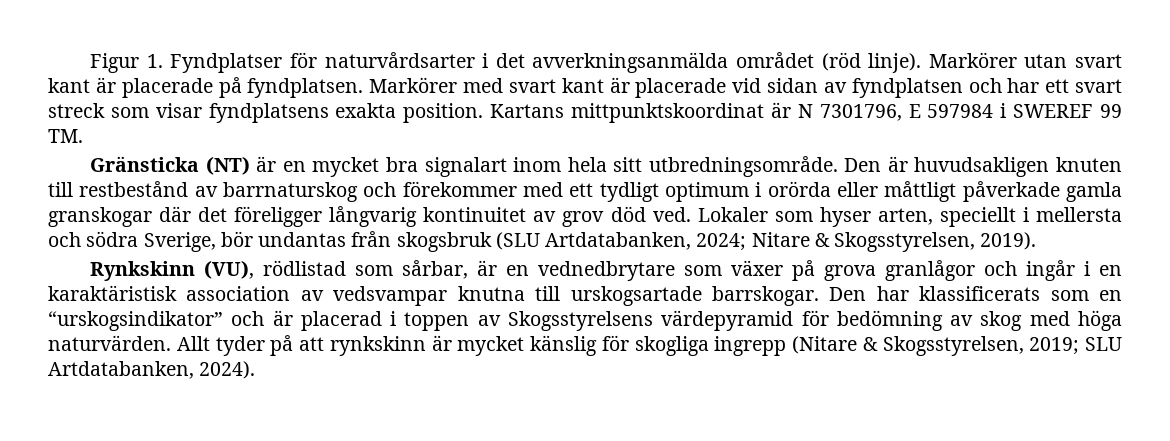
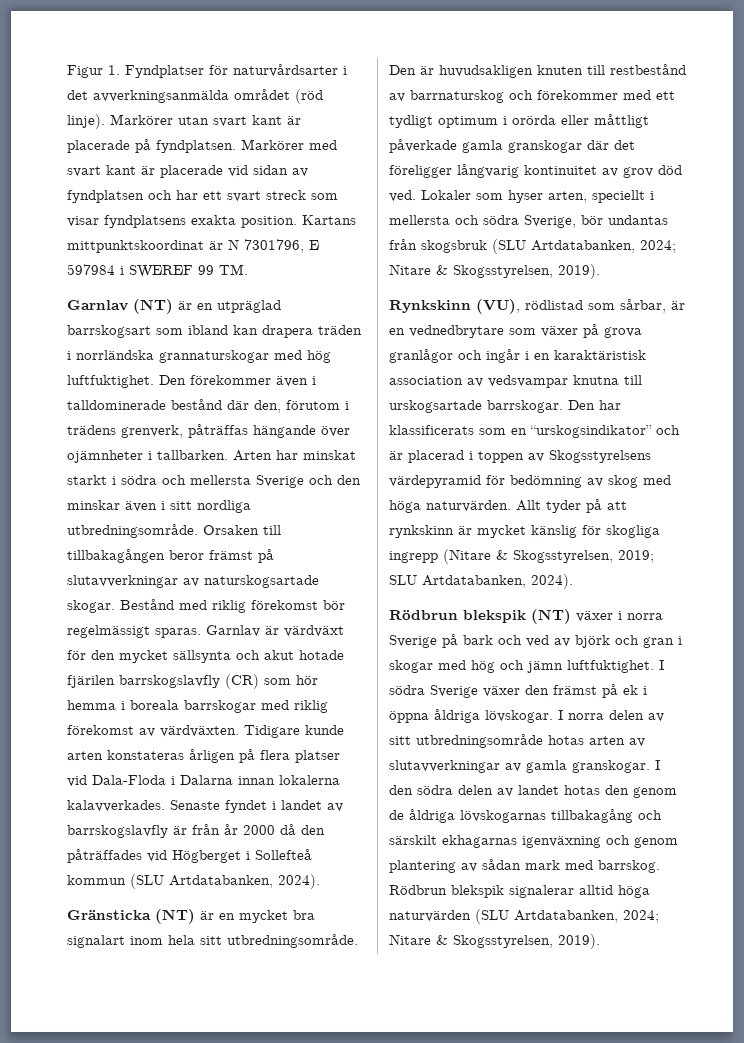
(83, 136) none -> [67,299,281,314] [67,325,362,338] [67,350,331,363] [67,375,316,388] [67,399,349,413] [67,424,350,438] [67,450,356,463] [67,475,361,488] [67,500,251,513] [67,524,281,538] [67,549,274,563] [67,575,319,588] [67,599,345,613] [67,625,344,638] [67,650,344,663] [67,674,318,689] [67,700,328,713] [67,725,344,738] [67,749,340,763] [67,775,340,787] [67,800,343,813] [67,824,325,838] [67,849,312,863] [67,874,320,889] // Garnlav (NT) är en utpräglad barrskogsart som ibland kan drapera träden i norrländska grannaturskogar med hög luftfuktighet. Den förekommer även i talldominerade bestånd där den, förutom i trädens grenverk, påträffas hängande över ojämnheter i tallbarken. Arten har minskat starkt i södra och mellersta Sverige och den minskar även i sitt nordliga utbredningsområde. Orsaken till tillbakagången beror främst på slutavverkningar av naturskogsartade skogar. Bestånd med riklig förekomst bör regelmässigt sparas. Garnlav är värdväxt för den mycket sällsynta och akut hotade fjärilen barrskogslavfly (CR) som hör hemma i boreala barrskogar med riklig förekomst av värdväxten. Tidigare kunde arten konstateras årligen på flera platser vid Dala-Floda i Dalarna innan lokalerna kalavverkades. Senaste fyndet i landet av barrskogslavfly är från år 2000 då den påträffades vid Högberget i Sollefteå kommun (SLU Artdatabanken, 2024).
(256, 370) none -> [389,609,663,624] [389,634,682,648] [389,660,664,673] [389,684,647,698] [389,709,664,723] [389,734,645,748] [389,760,660,773] [389,785,677,798] [389,809,662,823] [389,835,678,848] [389,859,660,873] [389,885,650,898] [389,909,659,924] [389,934,600,949] // Rödbrun blekspik (NT) växer i norra Sverige på bark och ved av björk och gran i skogar med hög och jämn luftfuktighet. I södra Sverige växer den främst på ek i öppna åldriga lövskogar. I norra delen av sitt utbredningsområde hotas arten av slutavverkningar av gamla granskogar. I den södra delen av landet hotas den genom de åldriga lövskogarnas tillbakagång och särskilt ekhagarnas igenväxning och genom plantering av sådan mark med barrskog. Rödbrun blekspik signalerar alltid höga naturvärden (SLU Artdatabanken, 2024; Nitare & Skogsstyrelsen, 2019).

